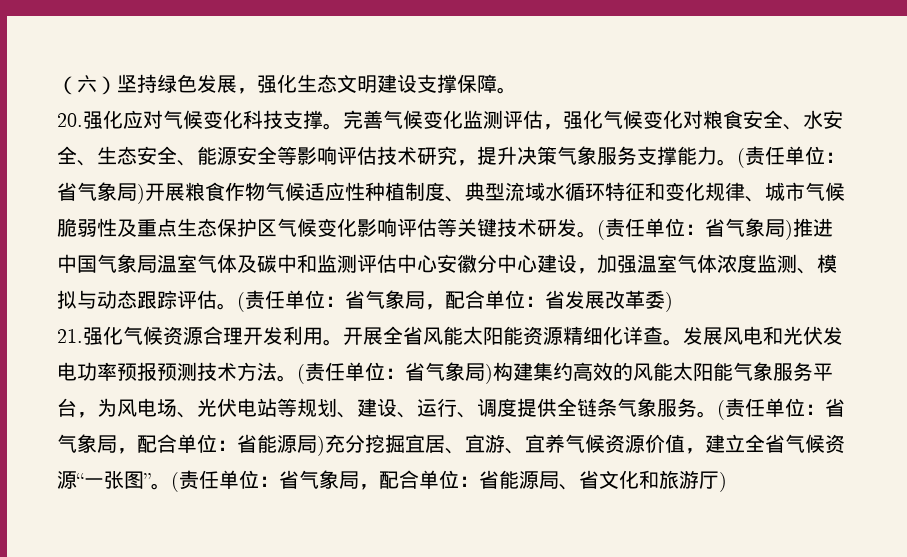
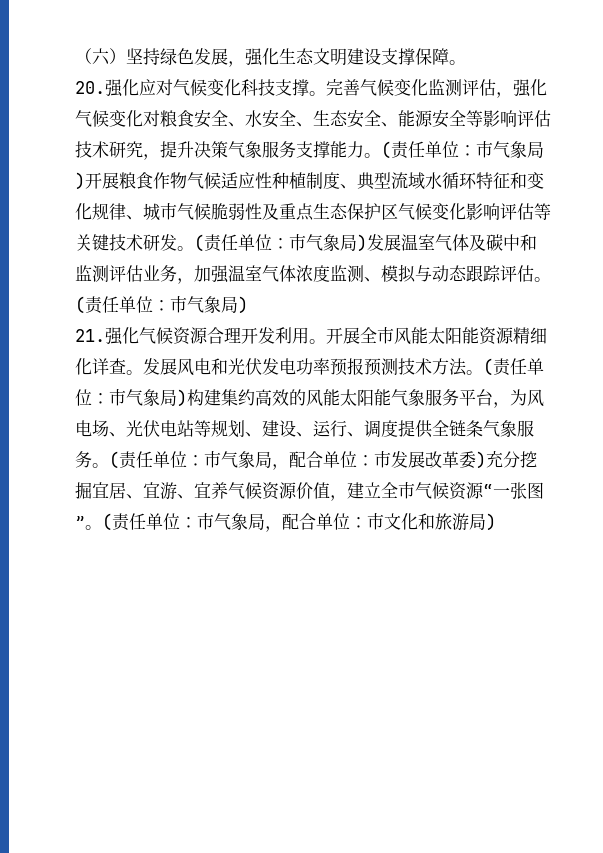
[57,182,77,201] 省 -> [476,141,493,158] 市
[705,218,833,240] [57,254,157,273] 省气象局)推进中国气象局 -> [289,234,401,252] 市气象局)发展
[397,254,577,273] 中心安徽分中心建设 -> [143,265,177,282] 业务
[345,290,665,310] 省气象局，配合单位：省发展改革委 -> [170,296,238,313] 市气象局
[403,326,423,345] 省 -> [377,327,394,344] 市
[405,362,425,381] 省 -> [109,389,126,406] 市
[825,398,845,417] [57,434,317,454] 省气象局，配合单位：省能源局 -> [204,451,476,470] 市气象局，配合单位：市发展改革委
[765,434,785,453] 省 -> [398,482,415,499] 市
[279,470,599,490] 省气象局，配合单位：省能源局、省 -> [197,513,384,532] 市气象局，配合单位：市
[699,471,719,489] 厅 -> [469,513,486,530] 局

